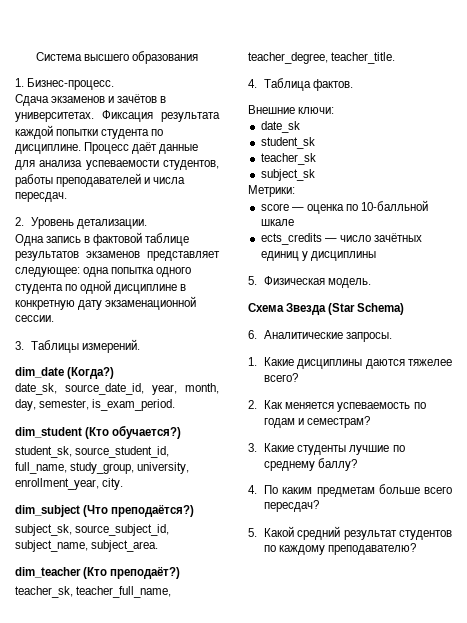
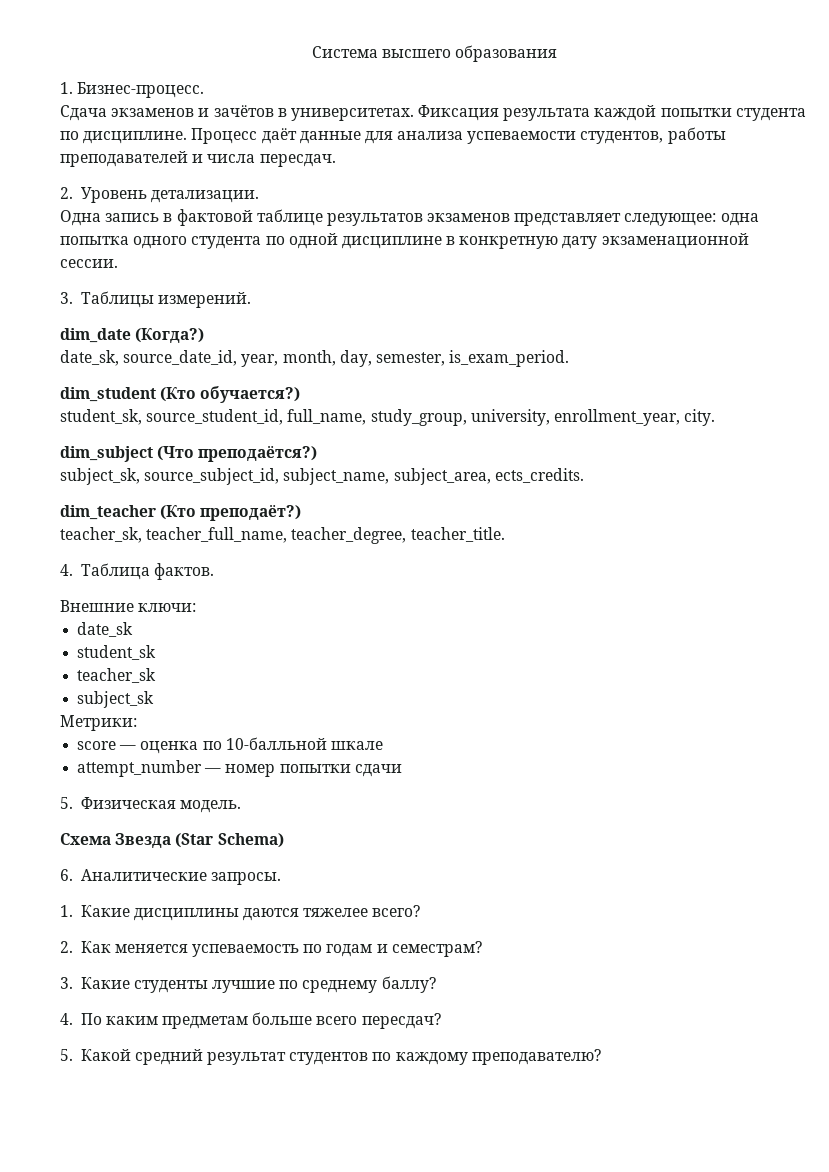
[91,540,159,552] subject_area. -> [393,468,584,485] subject_area, ects_credits.
[260,233,422,245] [260,251,376,261] ects_credits — число зачётных единиц у дисциплины -> [77,760,402,777] attempt_number — номер попытки сдачи

